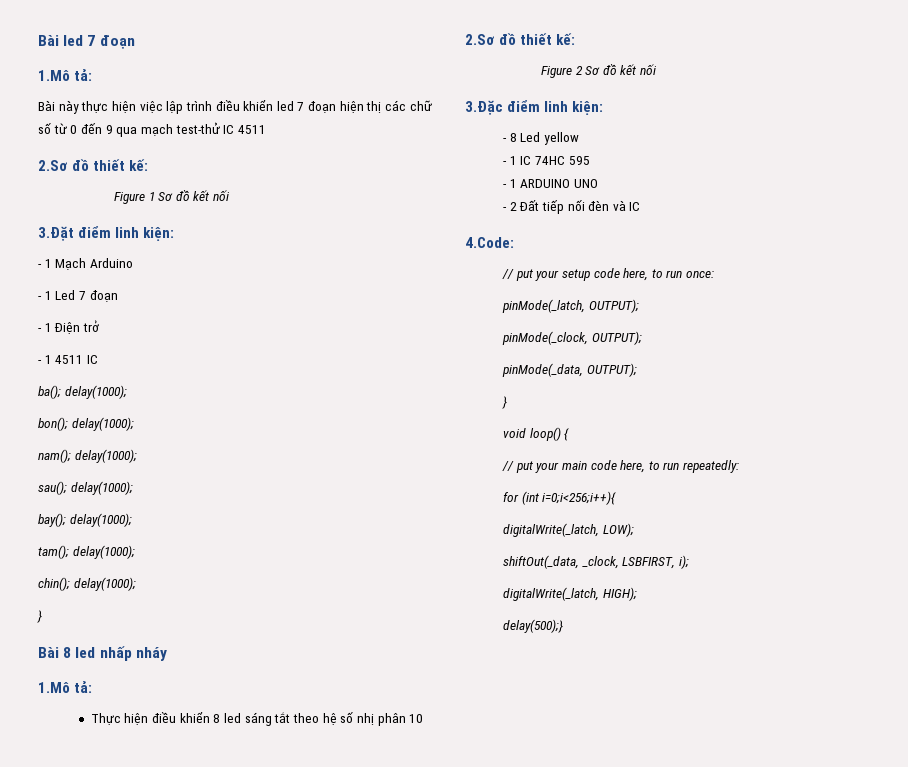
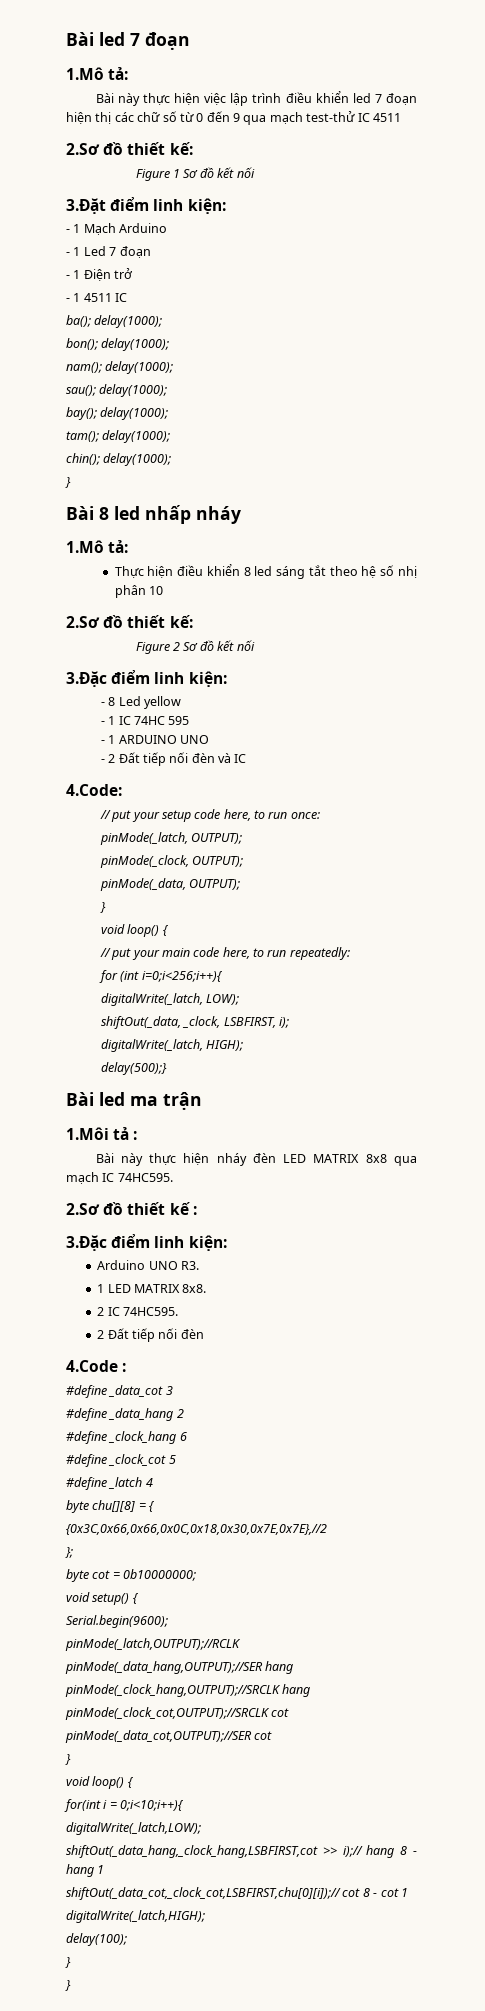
(563, 626) none -> [66,1092,202,1110] [66,1127,138,1140] [95,1153,418,1166] [66,1172,173,1184] [66,1202,197,1215] [66,1234,227,1251] [97,1260,199,1270] [97,1284,207,1293] [97,1307,178,1316] [97,1328,204,1342] [66,1360,127,1372] [66,1385,173,1398] [66,1408,184,1421] [66,1431,187,1444] [66,1454,176,1467] [66,1477,153,1490] [66,1500,155,1513] [66,1524,327,1535] [65,1547,73,1558] [66,1569,197,1582] [66,1592,138,1605] [66,1615,168,1628] [65,1638,241,1651] [65,1661,294,1674] [65,1684,311,1697] [65,1707,290,1720] [65,1730,273,1743] [65,1754,71,1765] [66,1776,133,1789] [64,1799,184,1812] [66,1822,201,1835] [66,1845,418,1858] [66,1864,105,1877] [66,1887,408,1900] [66,1910,205,1923] [66,1933,127,1946] [65,1957,71,1968] [65,1980,71,1991] // Bài led ma trận // 1.Môi tả : // Bài này thực hiện nháy đèn LED MATRIX 8x8 qua mạch IC 74HC595. // 2.Sơ đồ thiết kế : // 3.Đặc điểm linh kiện: // Arduino UNO R3. // 1 LED MATRIX 8x8. // 2 IC 74HC595. // 2 Đất tiếp nối đèn // 4.Code : // #define _data_cot 3 // #define _data_hang 2 // #define _clock_hang 6 // #define _clock_cot 5 // #define _latch 4 // byte chu[][8] = { // {0x3C,0x66,0x66,0x0C,0x18,0x30,0x7E,0x7E},//2 // }; // byte cot = 0b10000000; // void setup() { // Serial.begin(9600); // pinMode(_latch,OUTPUT);//RCLK // pinMode(_data_hang,OUTPUT);//SER hang // pinMode(_clock_hang,OUTPUT);//SRCLK hang // pinMode(_clock_cot,OUTPUT);//SRCLK cot // pinMode(_data_cot,OUTPUT);//SER cot // } // void loop() { // for(int i = 0;i<10;i++){ // digitalWrite(_latch,LOW); // shiftOut(_data_hang,_clock_hang,LSBFIRST,cot >> i);// hang 8 - hang 1 // shiftOut(_data_cot,_clock_cot,LSBFIRST,chu[0][i]);// cot 8 - cot 1 // digitalWrite(_latch,HIGH); // delay(100); // } // }

